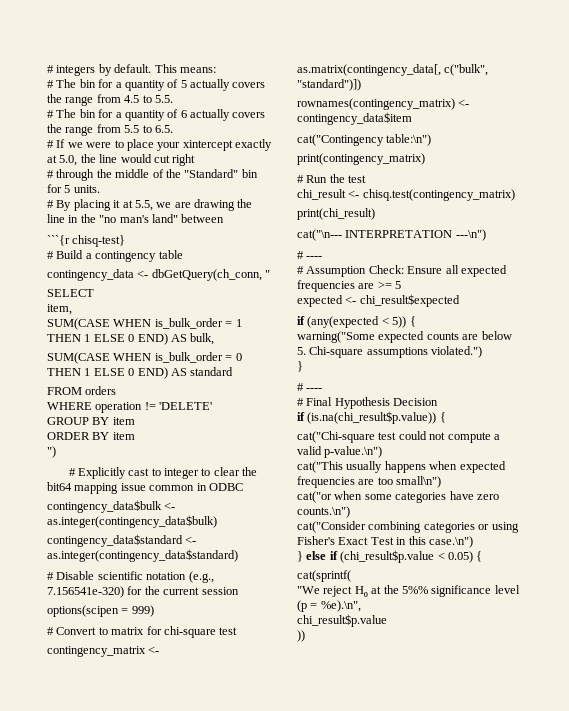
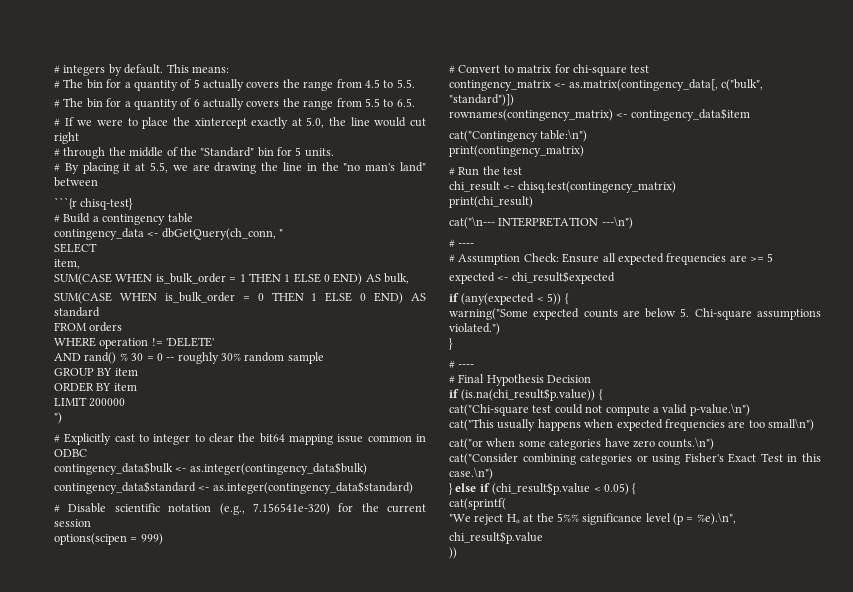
[157,142,181,151] your -> [172,117,190,126] the
(213, 406) none -> [54,352,324,364] // AND rand() % 30 = 0 -- roughly 30% random sample
(135, 436) none -> [54,397,126,407] // LIMIT 200000

